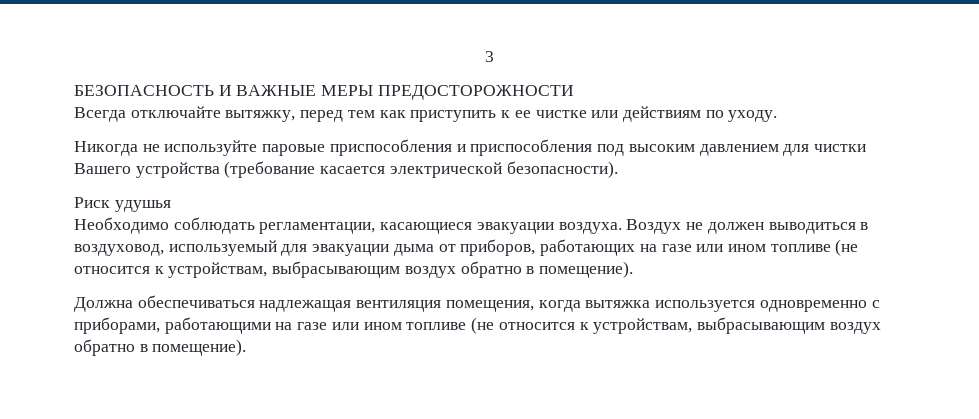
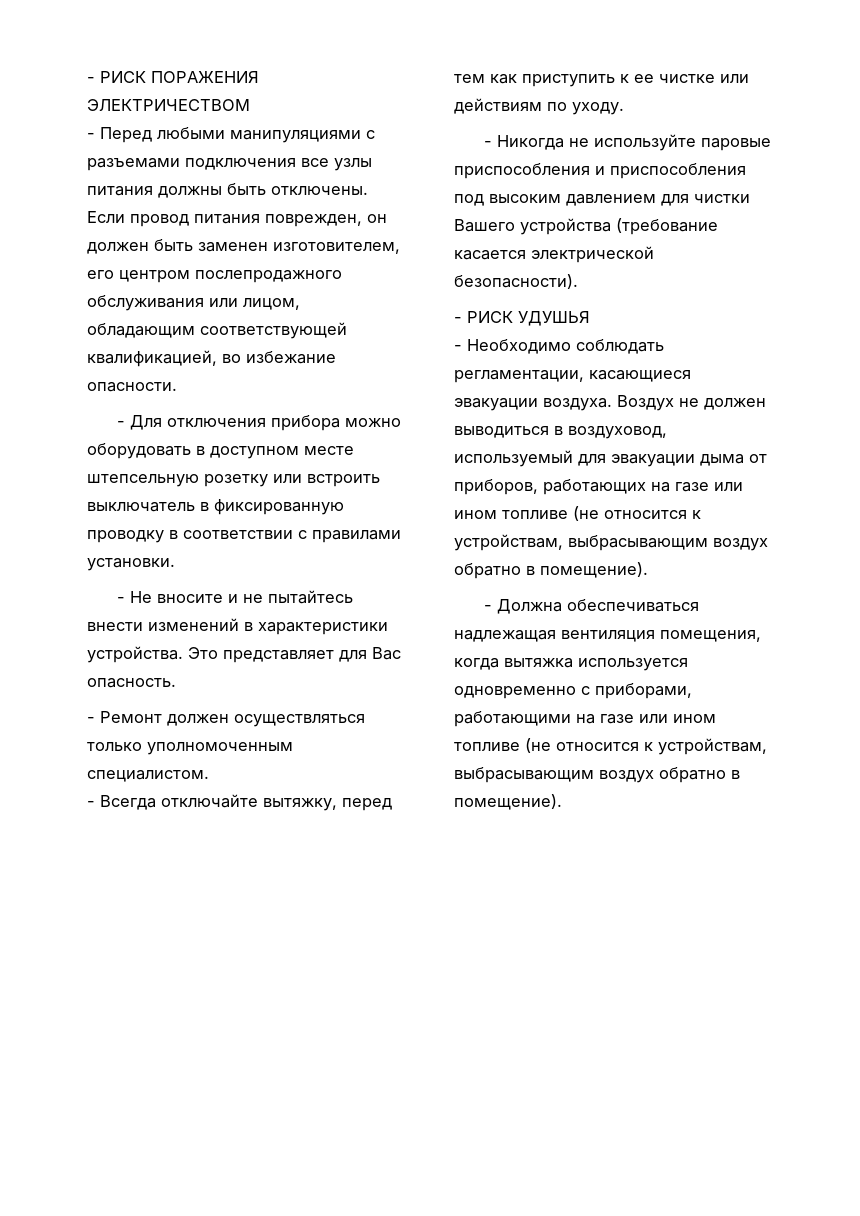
[485,51,494,62] [74,85,574,100] 3 // БЕЗОПАСНОСТЬ И ВАЖНЫЕ МЕРЫ ПРЕДОСТОРОЖНОСТИ // -> [87,71,259,83] [87,99,250,111] [87,127,375,143] [87,158,372,171] [87,183,368,198] [87,211,387,227] [87,239,400,254] [87,270,342,283] [87,295,300,311] [87,322,347,339] [87,350,336,367] [87,382,177,392] [116,415,401,431] [87,443,354,459] [87,474,380,487] [87,499,344,515] [87,530,401,543] [87,558,175,571] [116,590,353,604] [87,618,388,635] [87,646,401,663] [87,678,176,688] [87,711,365,727] [87,742,293,755] [87,770,209,782] [87,801,95,807] - РИСК ПОРАЖЕНИЯ ЭЛЕКТРИЧЕСТВОМ // - Перед любыми манипуляциями с разъемами подключения все узлы питания должны быть отключены. Если провод питания поврежден, он должен быть заменен изготовителем, его центром послепродажного обслуживания или лицом, обладающим соответствующей квалификацией, во избежание опасности. // - Для отключения прибора можно оборудовать в доступном месте штепсельную розетку или встроить выключатель в фиксированную проводку в соответствии с правилами установки. // - Не вносите и не пытайтесь внести изменений в характеристики устройства. Это представляет для Вас опасность. // - Ремонт должен осуществляться только уполномоченным специалистом. // -
(778, 116) none -> [483,141,492,147] -
[74,197,171,212] Риск удушья // -> [454,311,590,326] [454,345,462,351] - РИСК УДУШЬЯ // -
(634, 269) none -> [483,605,492,611] -

